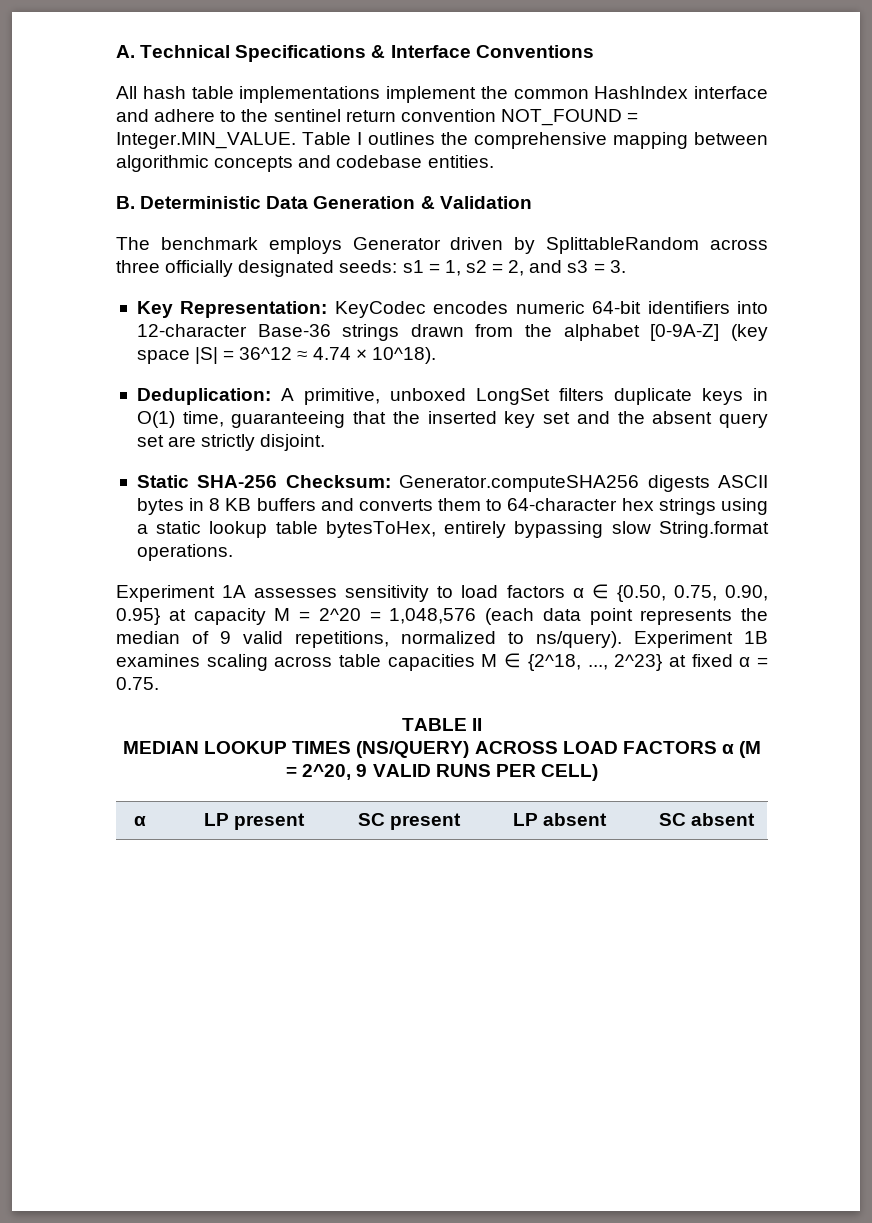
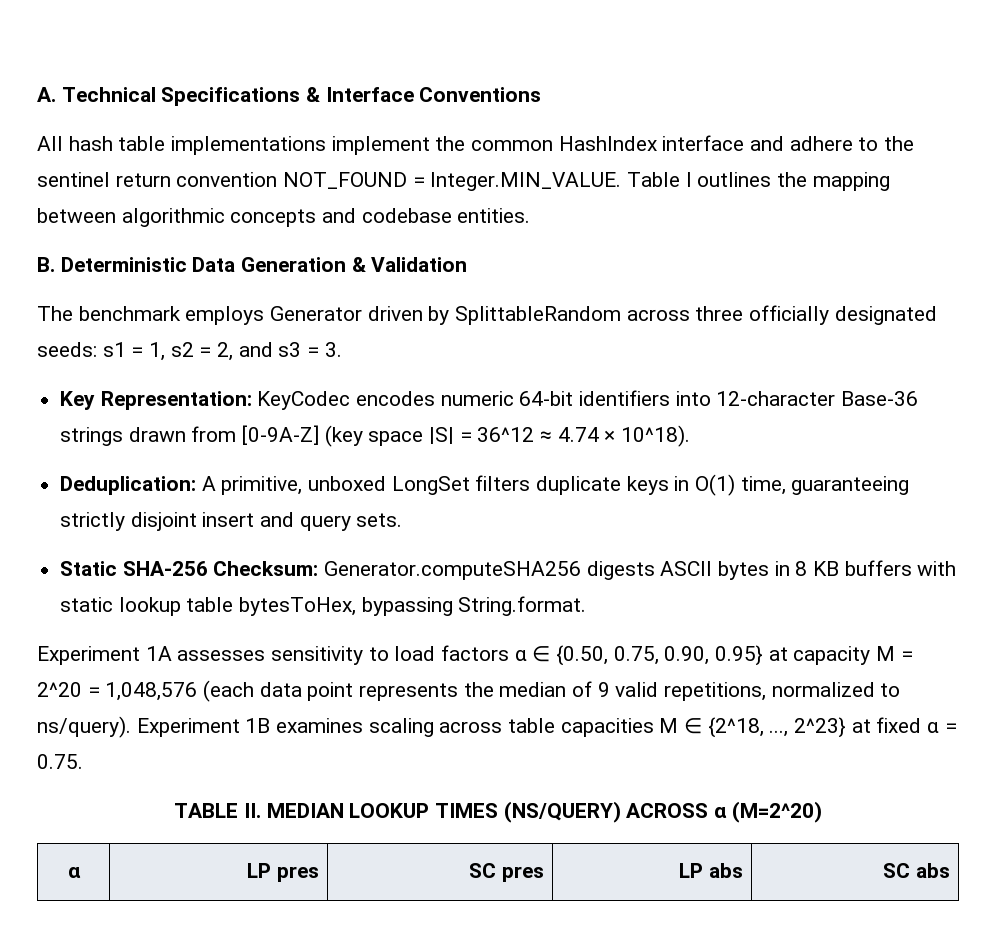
[474,132,607,149] comprehensive -> (808, 179) none
[525,324,640,341] the alphabet -> (237, 434) none
[353,411,769,428] [136,434,326,451] that the inserted key set and the absent query set are strictly disjoint. -> [60,512,403,531] strictly disjoint insert and query sets.
[320,498,768,515] [136,521,769,538] [136,544,233,561] and converts them to 64-character hex strings using a static lookup table bytesToHex, entirely bypassing slow String.format operations. -> [917,561,957,576] [60,596,587,616] with static lookup table bytesToHex, bypassing String.format.
[472,718,483,731] II // -> [243,803,261,818] II.
[562,741,762,758] [286,764,598,781] LOAD FACTORS α (M = 2^20, 9 VALID RUNS PER CELL) -> [714,801,822,823] α (M=2^20)
[234,813,306,830] [358,813,462,830] [513,813,608,826] [659,813,756,826] present | SC present | LP absent | SC absent -> [277,866,320,882] [469,863,545,882] [679,863,744,878] [883,863,951,878] pres | SC pres | LP abs | SC abs

